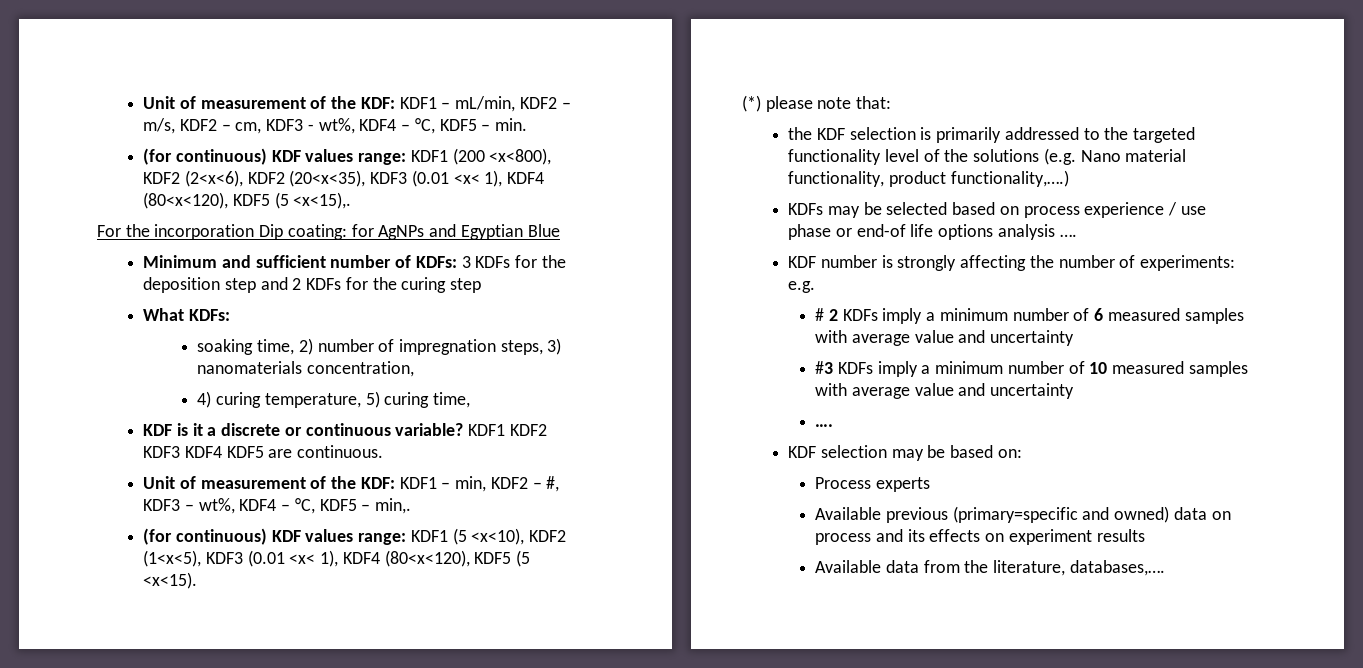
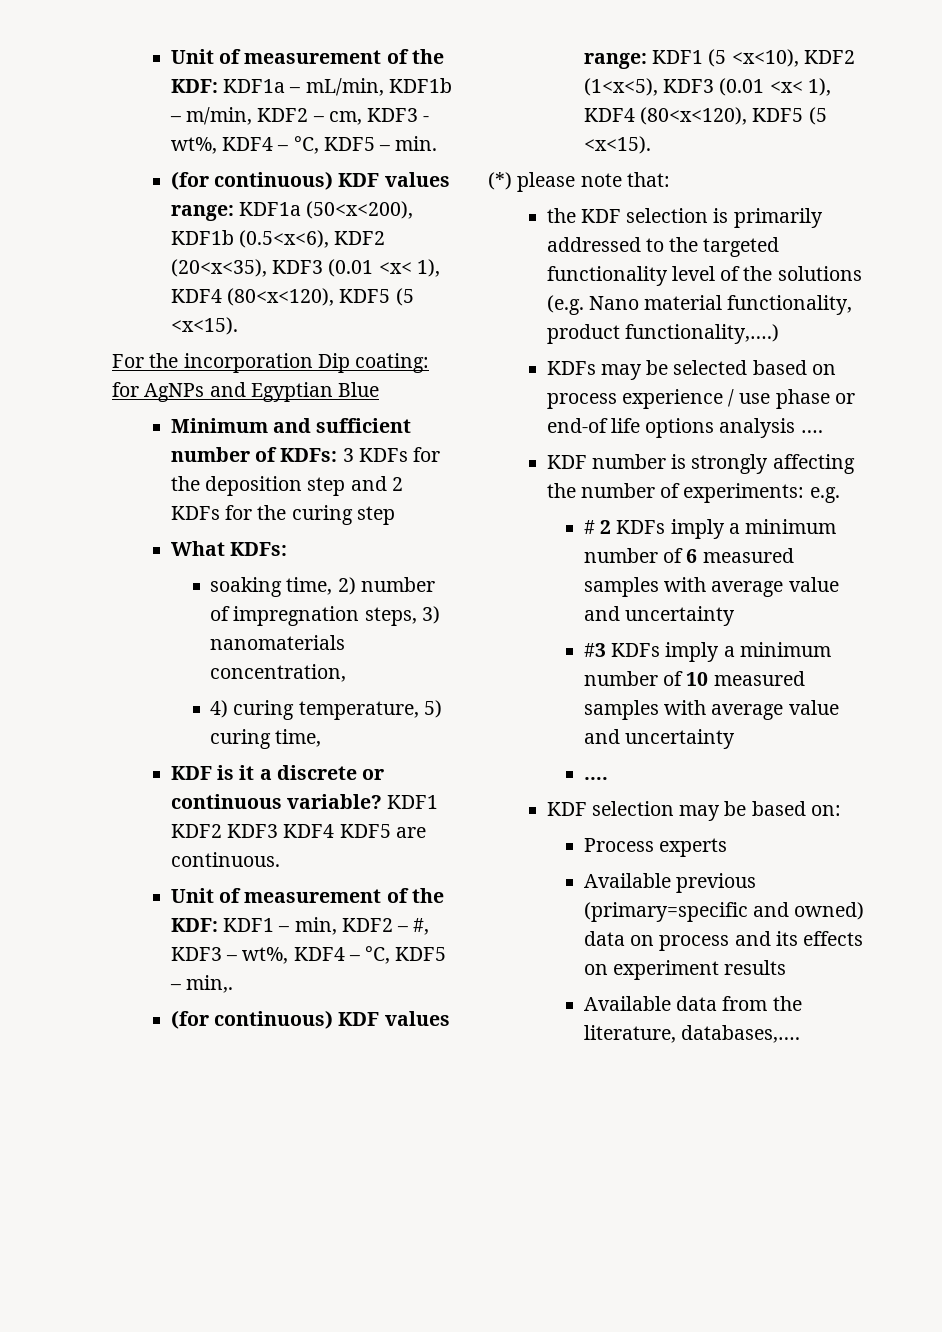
[143,96,437,109] Unit of measurement of the KDF: KDF1 -> [170,49,444,64] [170,79,286,93] Unit of measurement of the KDF: KDF1a
[519,97,571,109] [143,118,176,134] KDF2 – m/s, -> [388,78,452,93] [169,107,253,125] KDF1b – m/min,
[410,148,552,165] [143,170,244,187] KDF1 (200 <x<800), KDF2 (2<x<6), -> [239,201,414,219] [170,230,330,248] KDF1a (50<x<200), KDF1b (0.5<x<6),
[293,192,352,209] <x<15),. -> [170,317,238,335] <x<15).

